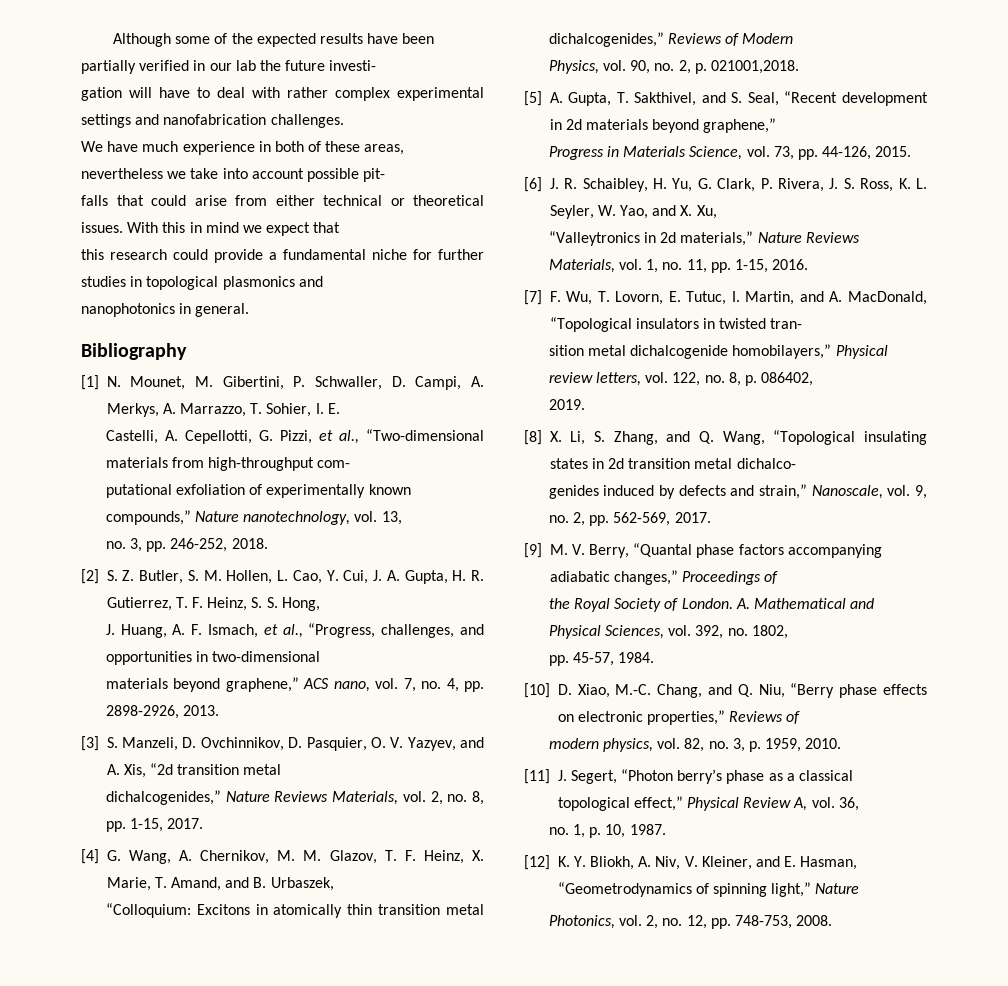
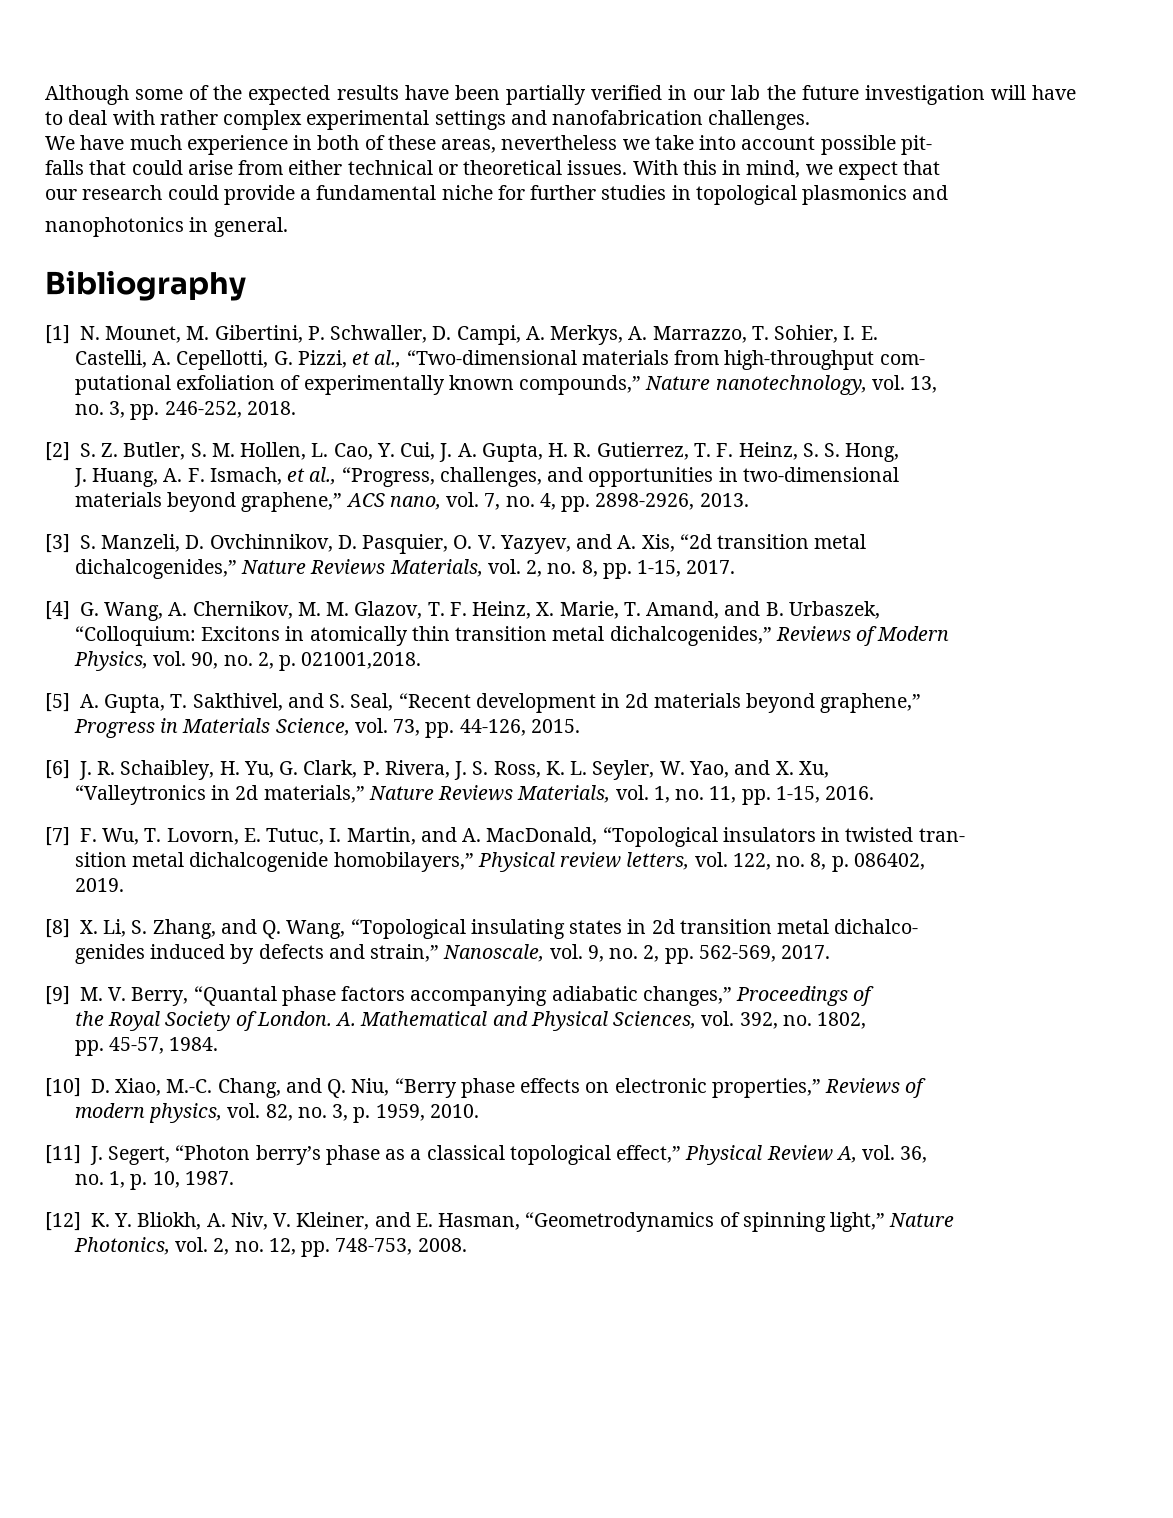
[329,60,377,71] [81,87,122,101] investi- // gation -> [864,85,985,105] investigation
[205,222,239,233] mind -> [746,160,801,178] mind,
[81,249,104,260] this -> [45,189,77,200] our

